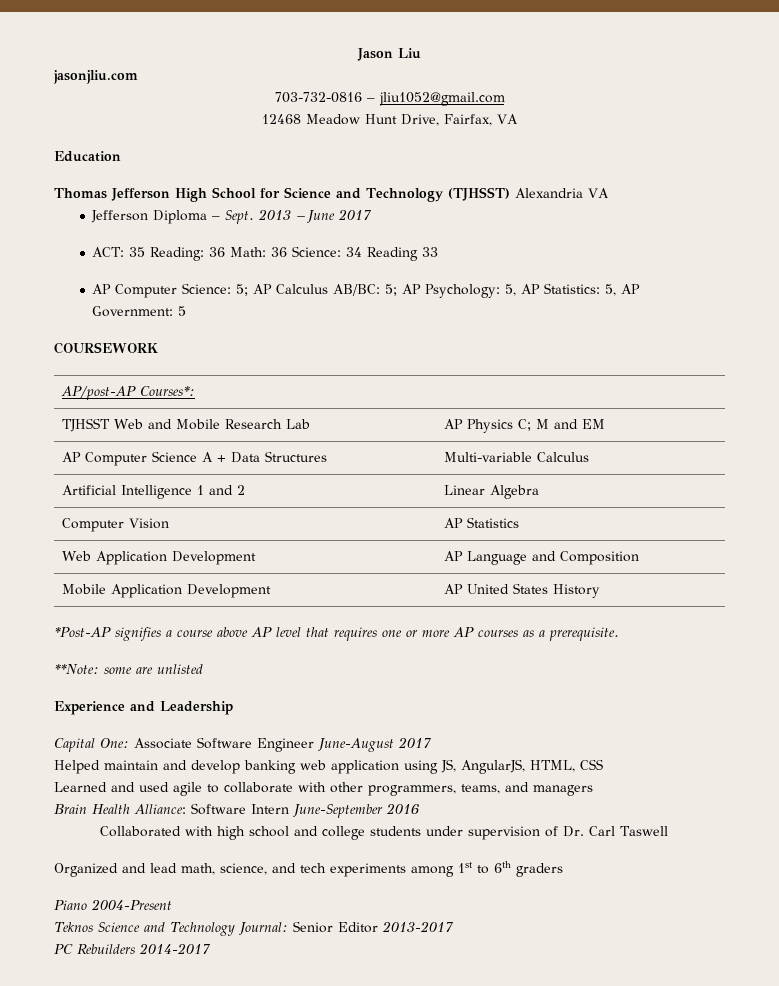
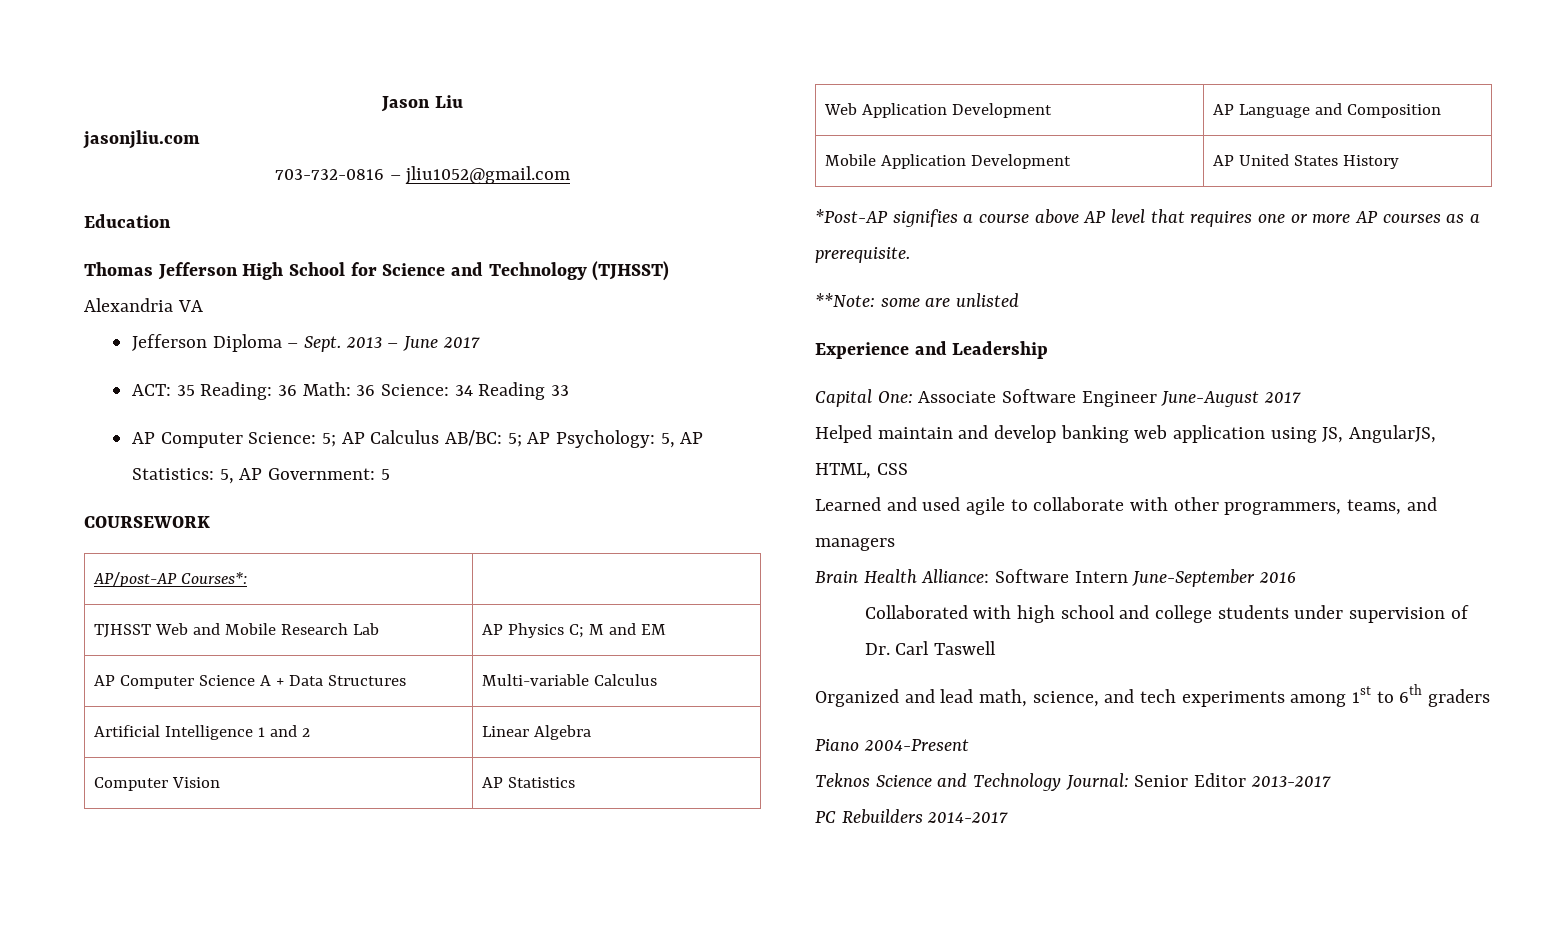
[262,114,519,126] // 12468 Meadow Hunt Drive, Fairfax, VA -> (571, 175) none

